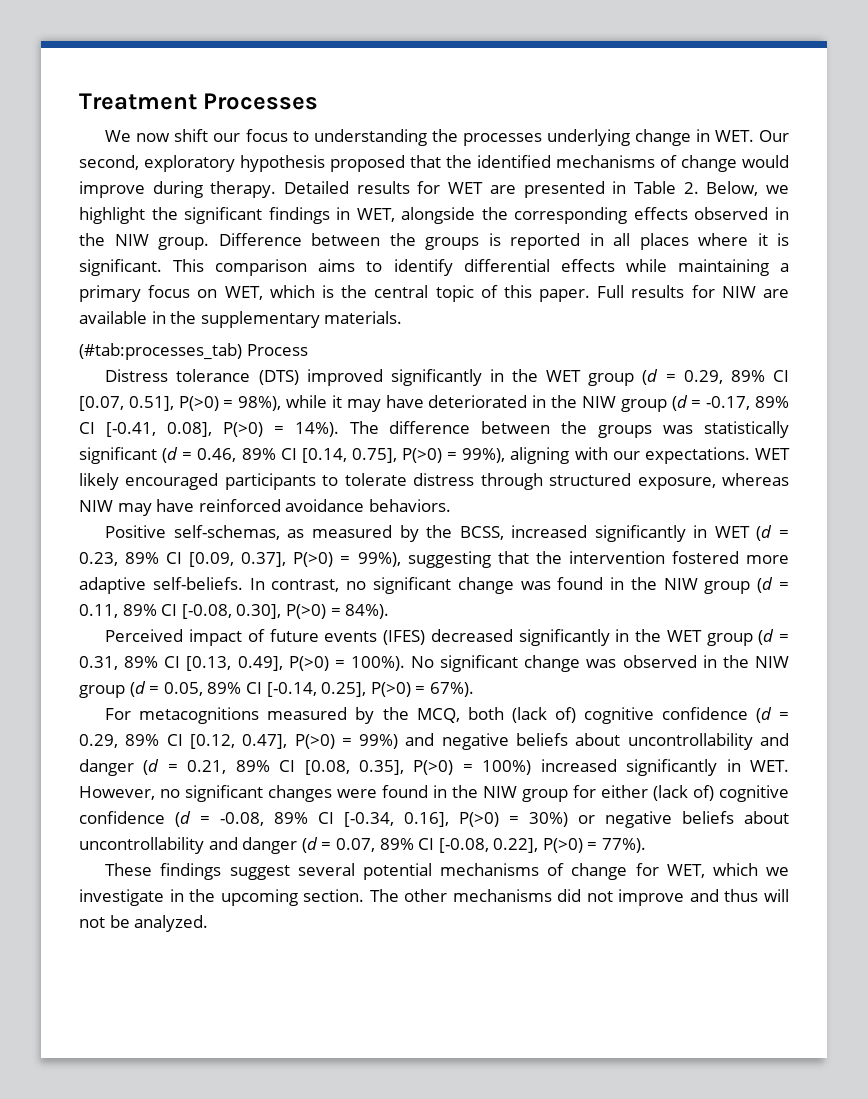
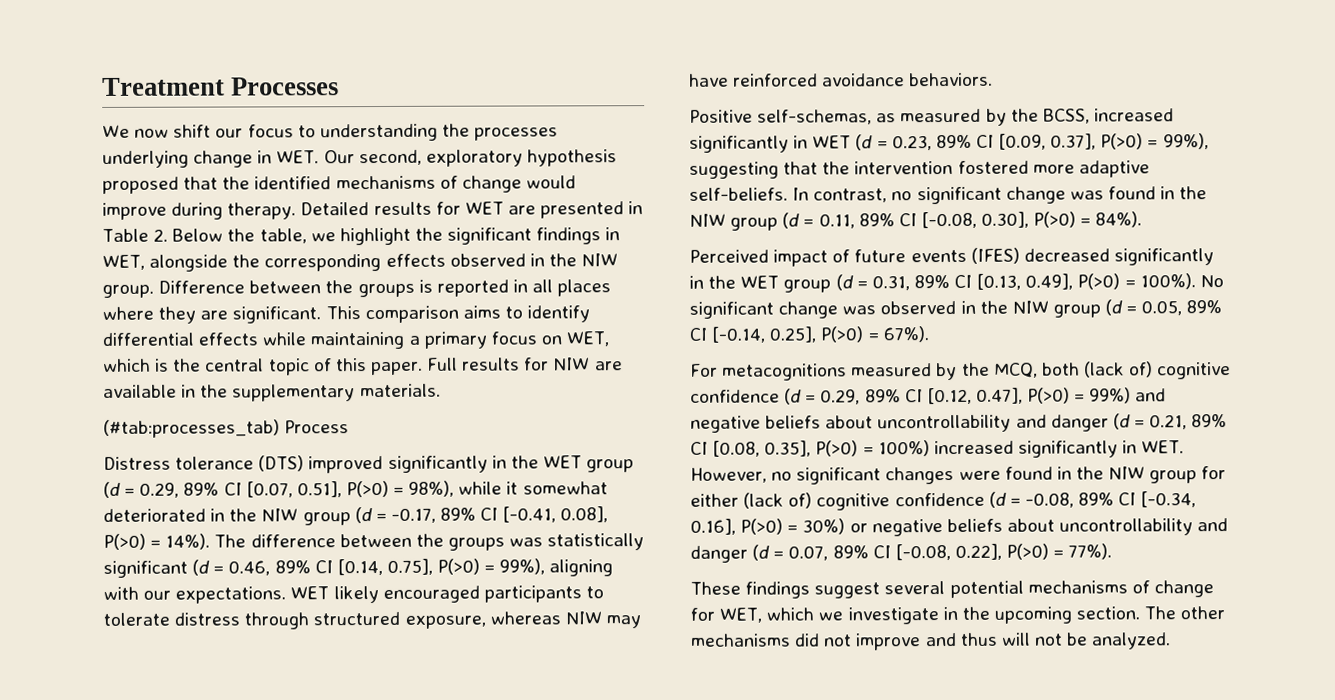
[706,181,759,196] Below, -> [172,228,307,244] Below the table,
[757,233,789,246] it is -> [158,306,229,324] they are
[346,395,424,412] may have -> [522,481,608,495] somewhat

